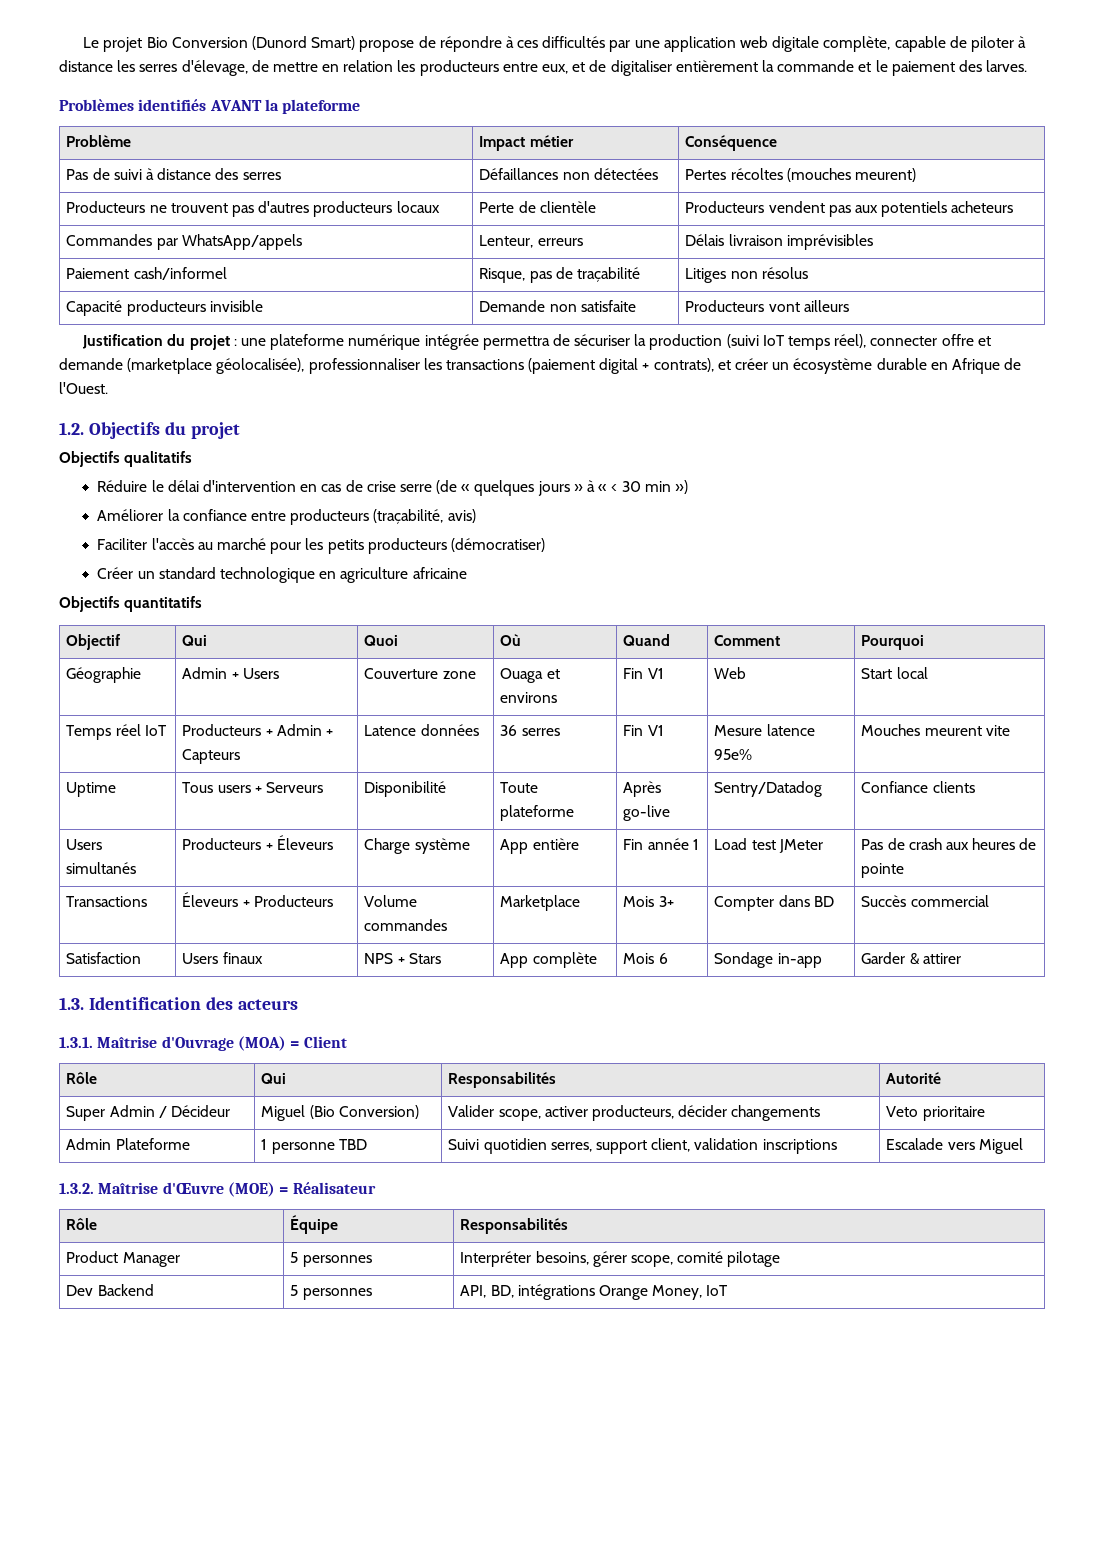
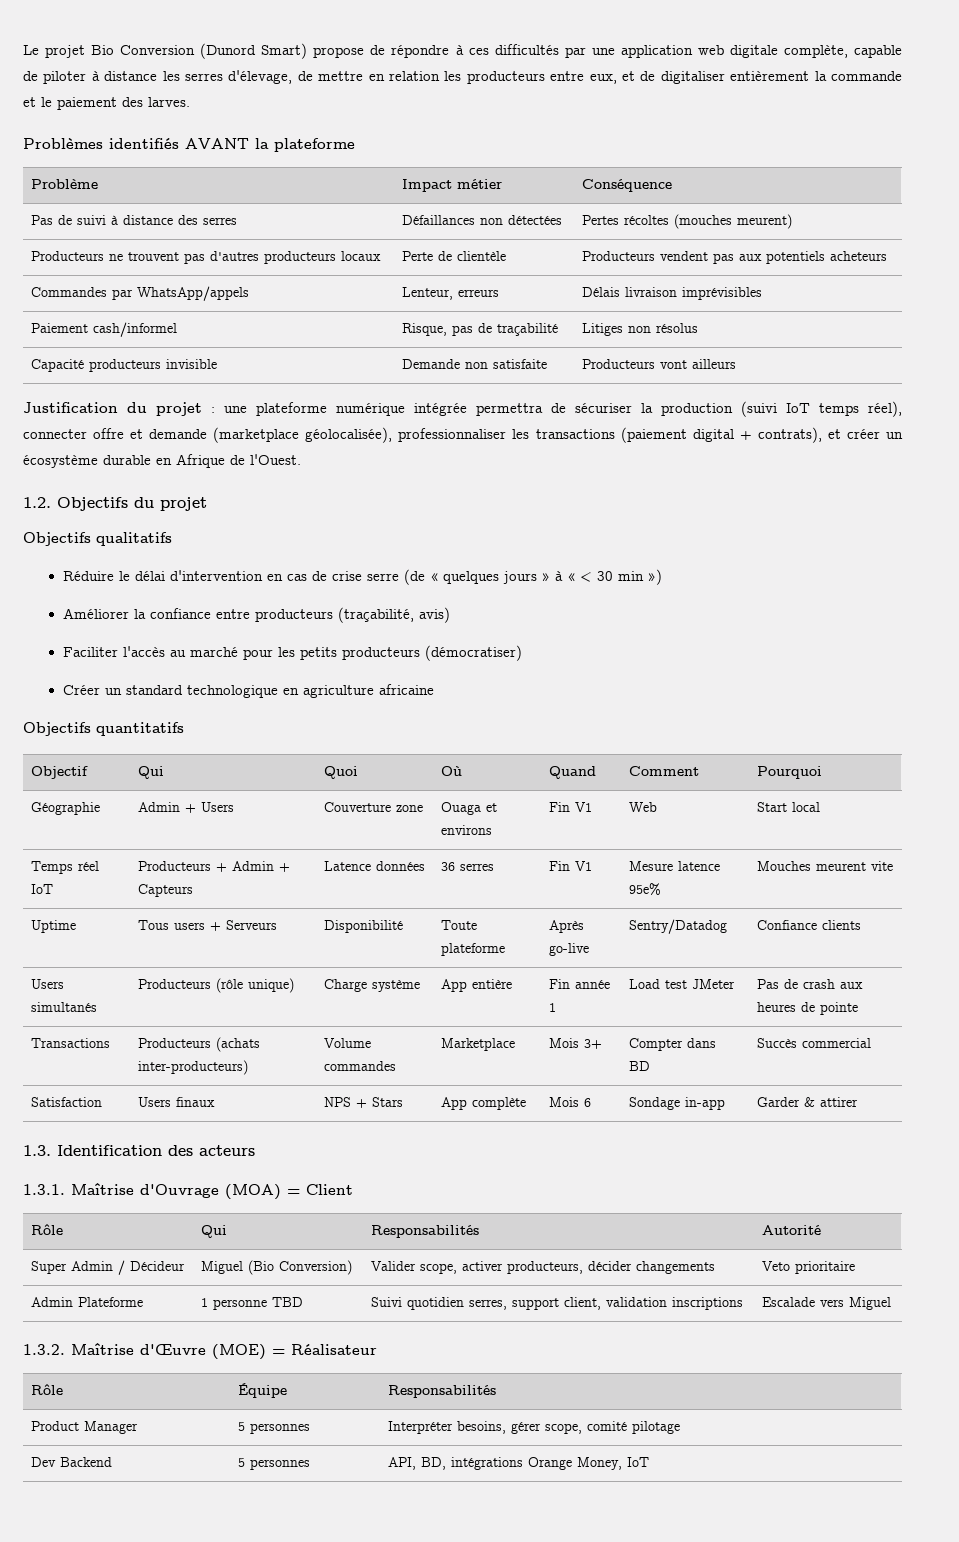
[265,835,333,850] + Éleveurs -> [216,978,295,993] (rôle unique)
[182,892,333,907] Éleveurs + Producteurs -> [138,1037,261,1052] [138,1060,249,1075] Producteurs (achats inter-producteurs)

